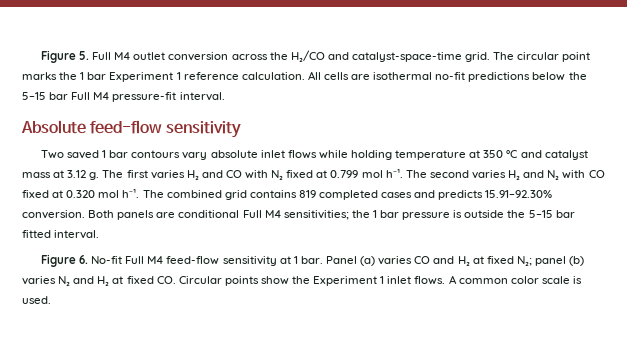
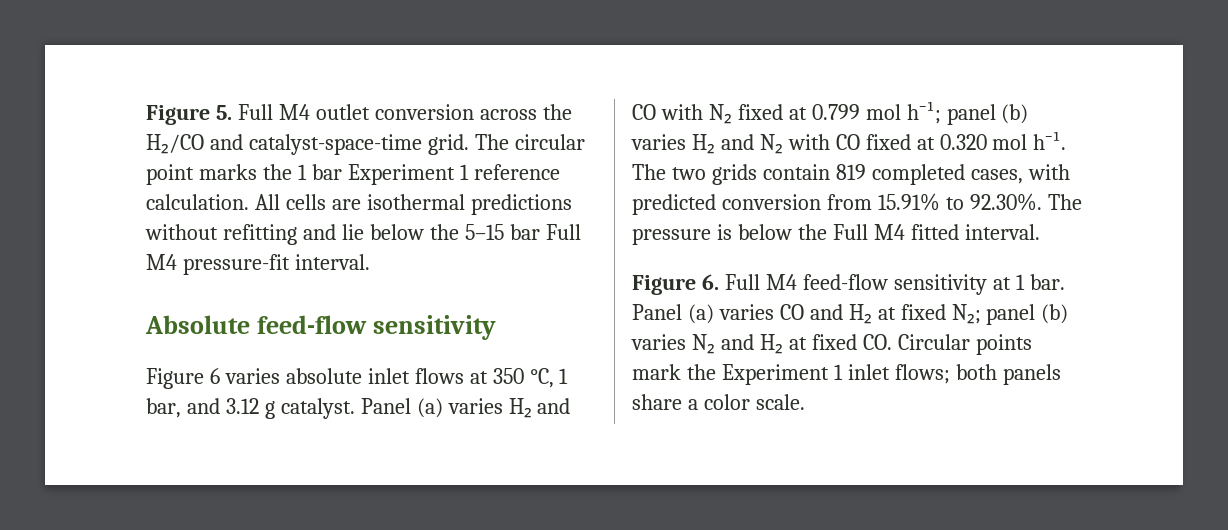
[435,72,531,82] no-fit predictions -> [470,194,572,215] [145,224,364,245] predictions without refitting and lie
[40,150,588,160] [22,170,148,180] Two saved 1 bar contours vary absolute inlet flows while holding temperature at 350 °C and catalyst mass at 3.12 g. The first -> [146,368,569,389] [146,398,443,419] Figure 6 varies absolute inlet flows at 350 °C, 1 bar, and 3.12 g catalyst. Panel (a)
[385,168,469,178] h⁻¹. The second -> [906,101,1029,125] h⁻¹; panel (b)
[166,190,553,200] [22,210,575,220] combined grid contains 819 completed cases and predicts 15.91–92.30% conversion. Both panels are conditional Full M4 sensitivities; the 1 bar pressure is outside the 5–15 bar -> [671,164,1070,185] [632,193,1082,215] [632,224,905,245] two grids contain 819 completed cases, with predicted conversion from 15.91% to 92.30%. The pressure is below the Full M4
[91,256,123,264] No-fit -> (719, 282) none
[260,276,289,285] show -> [632,364,681,380] mark
[414,275,582,285] [22,296,51,304] flows. A common color scale is used. -> [894,364,1061,385] [632,394,805,410] flows; both panels share a color scale.

